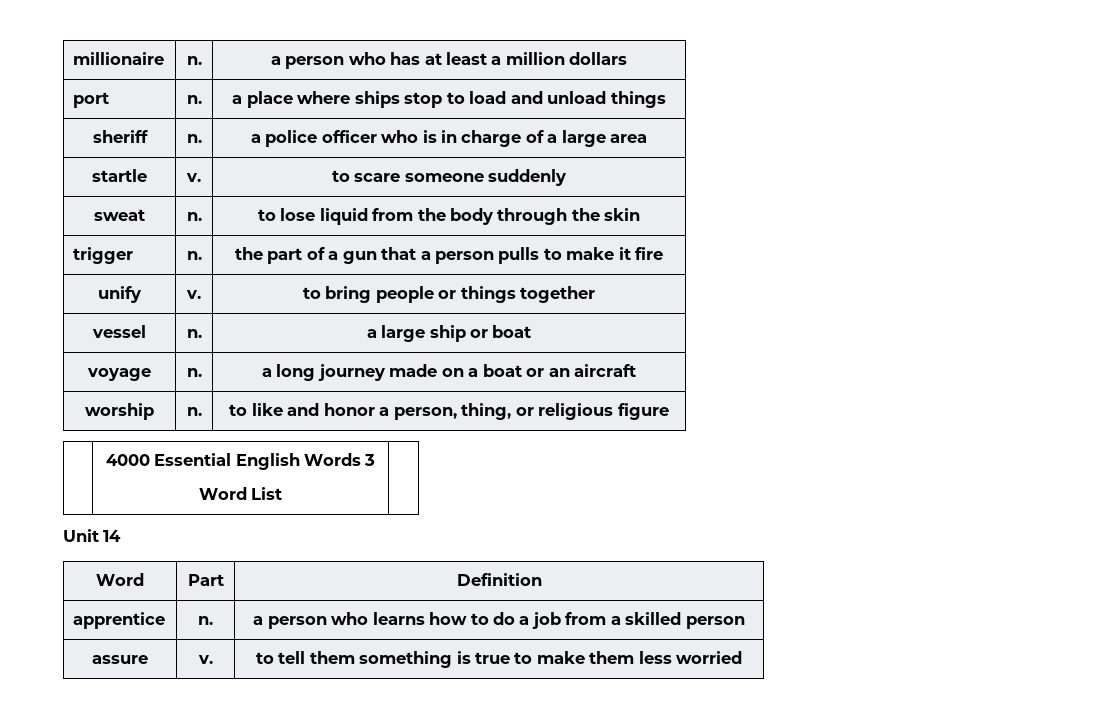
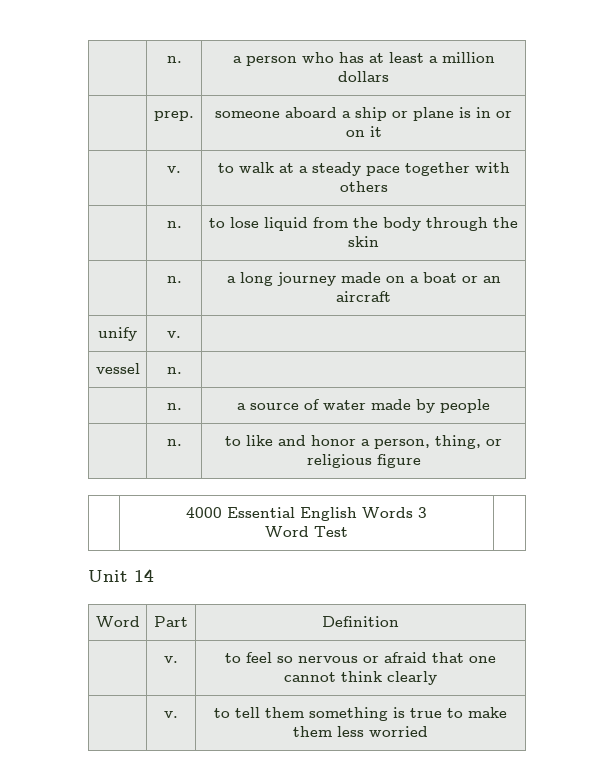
[73,52,165,65] millionaire -> (166, 59) none
[73,92,110,108] [186,95,202,104] [232,91,666,108] [92,130,148,143] [186,134,202,143] [250,130,648,147] [92,169,147,182] [186,173,201,182] [331,169,567,186] [94,209,145,221] port | n. | a place where ships stop to load and unload things // sheriff | n. | a police officer who is in charge of a large area // startle | v. | to scare someone suddenly // sweat -> [154,111,194,121] [215,107,512,121] [345,126,382,137] [167,166,181,173] [217,162,510,176] [339,181,388,192] | prep. | someone aboard a ship or plane is in or on it // | v. | to walk at a steady pace together with others //
[73,247,134,264] [186,251,202,260] [234,247,664,264] [98,286,141,303] [186,290,201,299] [302,286,596,303] [92,325,146,338] [186,329,202,338] [366,325,532,342] [87,368,151,381] trigger | n. | the part of a gun that a person pulls to make it fire // unify | v. | to bring people or things together // vessel | n. | a large ship or boat // voyage -> (379, 241) none
[85,403,154,420] worship -> [98,327,137,341] [167,331,181,338] [95,363,140,374] [166,367,182,374] [166,403,182,410] [237,399,490,413] unify | v. | // vessel | n. | // | n. | a source of water made by people //
[251,487,283,500] List -> [314,526,348,537] Test
[73,612,166,629] [198,616,213,625] [253,612,745,629] [92,655,148,664] apprentice | n. | a person who learns how to do a job from a skilled person // assure -> [164,656,178,663] [225,652,496,663] [284,671,437,685] | v. | to feel so nervous or afraid that one cannot think clearly //

